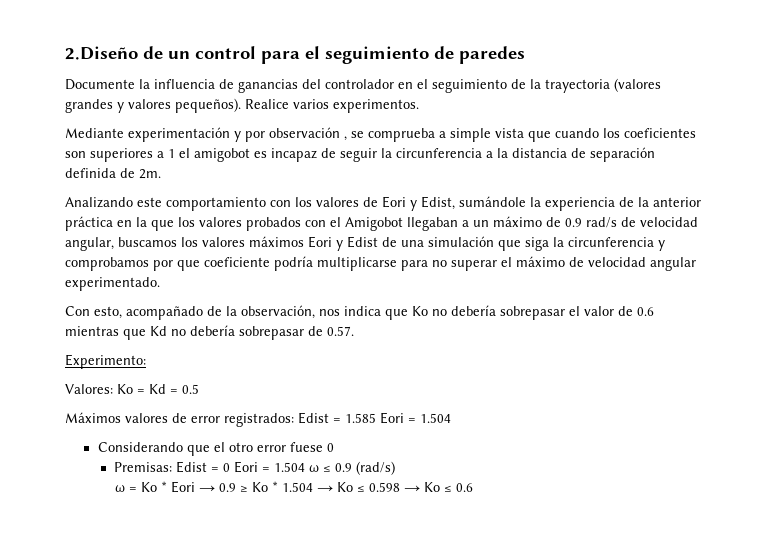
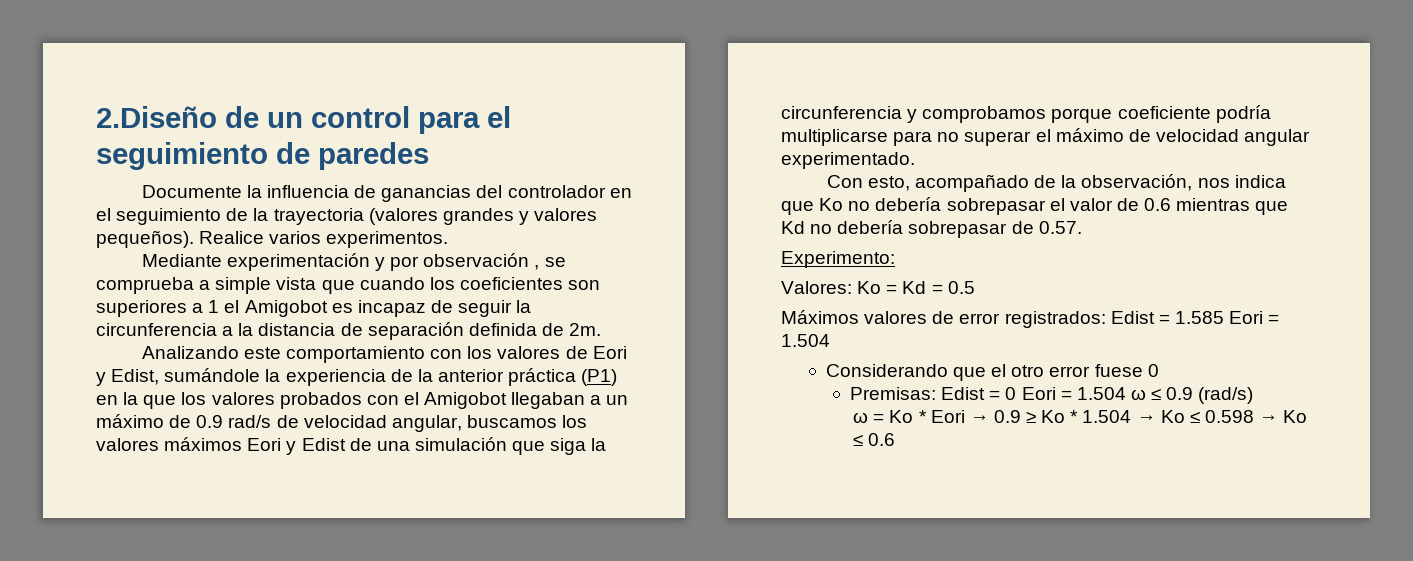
[194,148,250,162] amigobot -> [244,300,328,317] Amigobot
(113, 223) none -> [581,369,618,386] (P1)
[153,260,200,271] por que -> [1051,108,1113,123] porque

